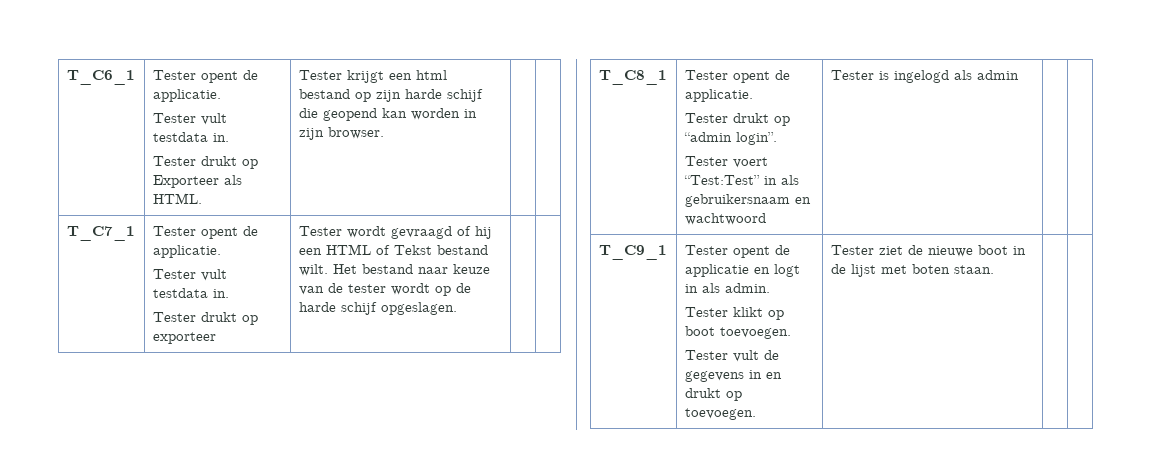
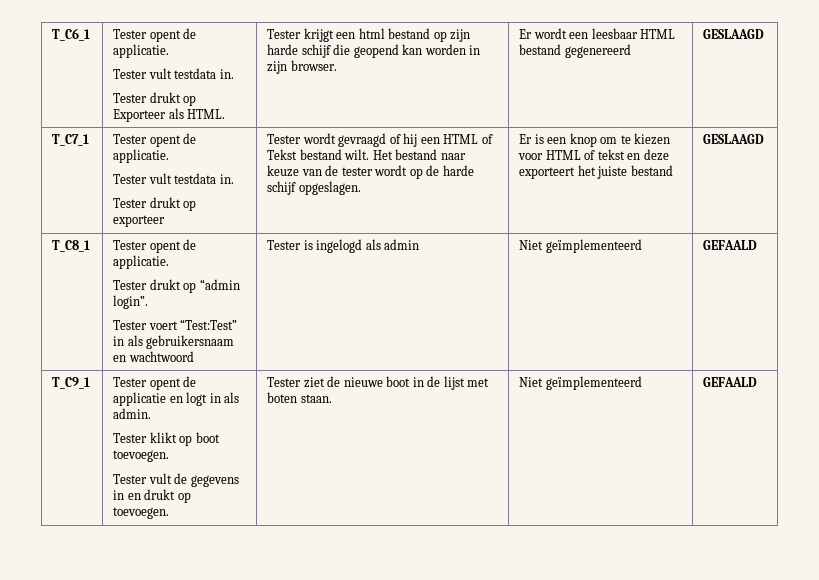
(384, 133) | -> [519,28,676,39] [519,44,631,58] [703,29,765,39] Er wordt een leesbaar HTML bestand gegenereerd | GESLAAGD
(457, 308) | -> [519,133,671,147] [518,149,669,161] [519,165,673,179] [703,134,765,144] Er is een knop om te kiezen voor HTML of tekst en deze exporteert het juiste bestand | GESLAAGD
(1019, 75) | -> [519,239,642,253] [703,240,758,250] Niet geïmplementeerd | GEFAALD
(994, 269) | -> [519,376,642,390] [703,377,758,387] Niet geïmplementeerd | GEFAALD

